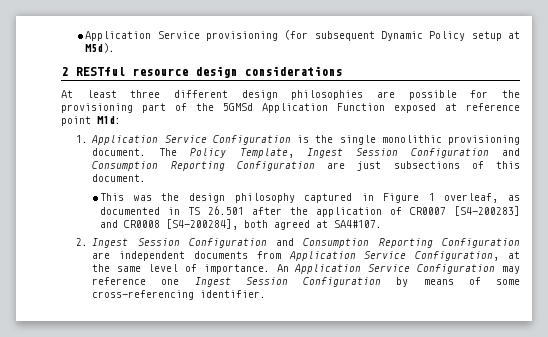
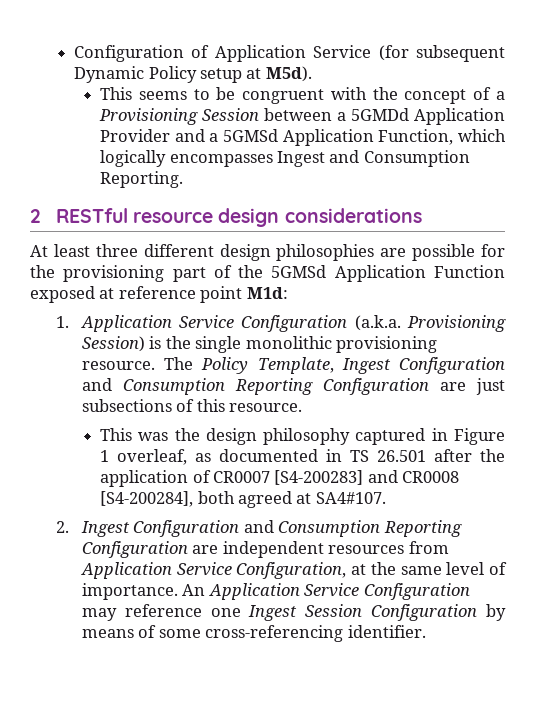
[85,31,279,41] Application Service provisioning -> [74,45,372,62] Configuration of Application Service
(116, 48) none -> [100,87,505,104] [99,108,505,125] [100,129,506,146] [100,150,470,167] [100,171,184,188] // This seems to be congruent with the concept of a Provisioning Session between a 5GMDd Application Provider and a 5GMSd Application Function, which logically encompasses Ingest and Consumption Reporting.
(291, 140) none -> [354,315,507,332] [81,336,145,352] (a.k.a. Provisioning Session)
[92,148,147,156] document. -> [81,361,155,370] resource.
[355,148,398,156] Session -> (391, 366) none
[92,174,147,182] document. -> [229,403,303,412] resource.
[137,238,180,246] Session -> (130, 529) none
[193,251,248,259] documents -> [328,545,405,554] resources

